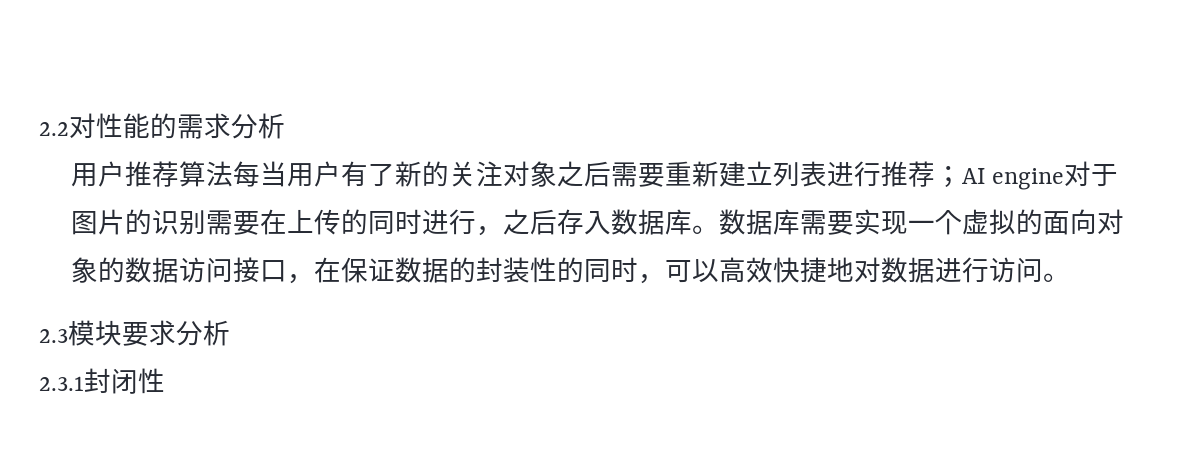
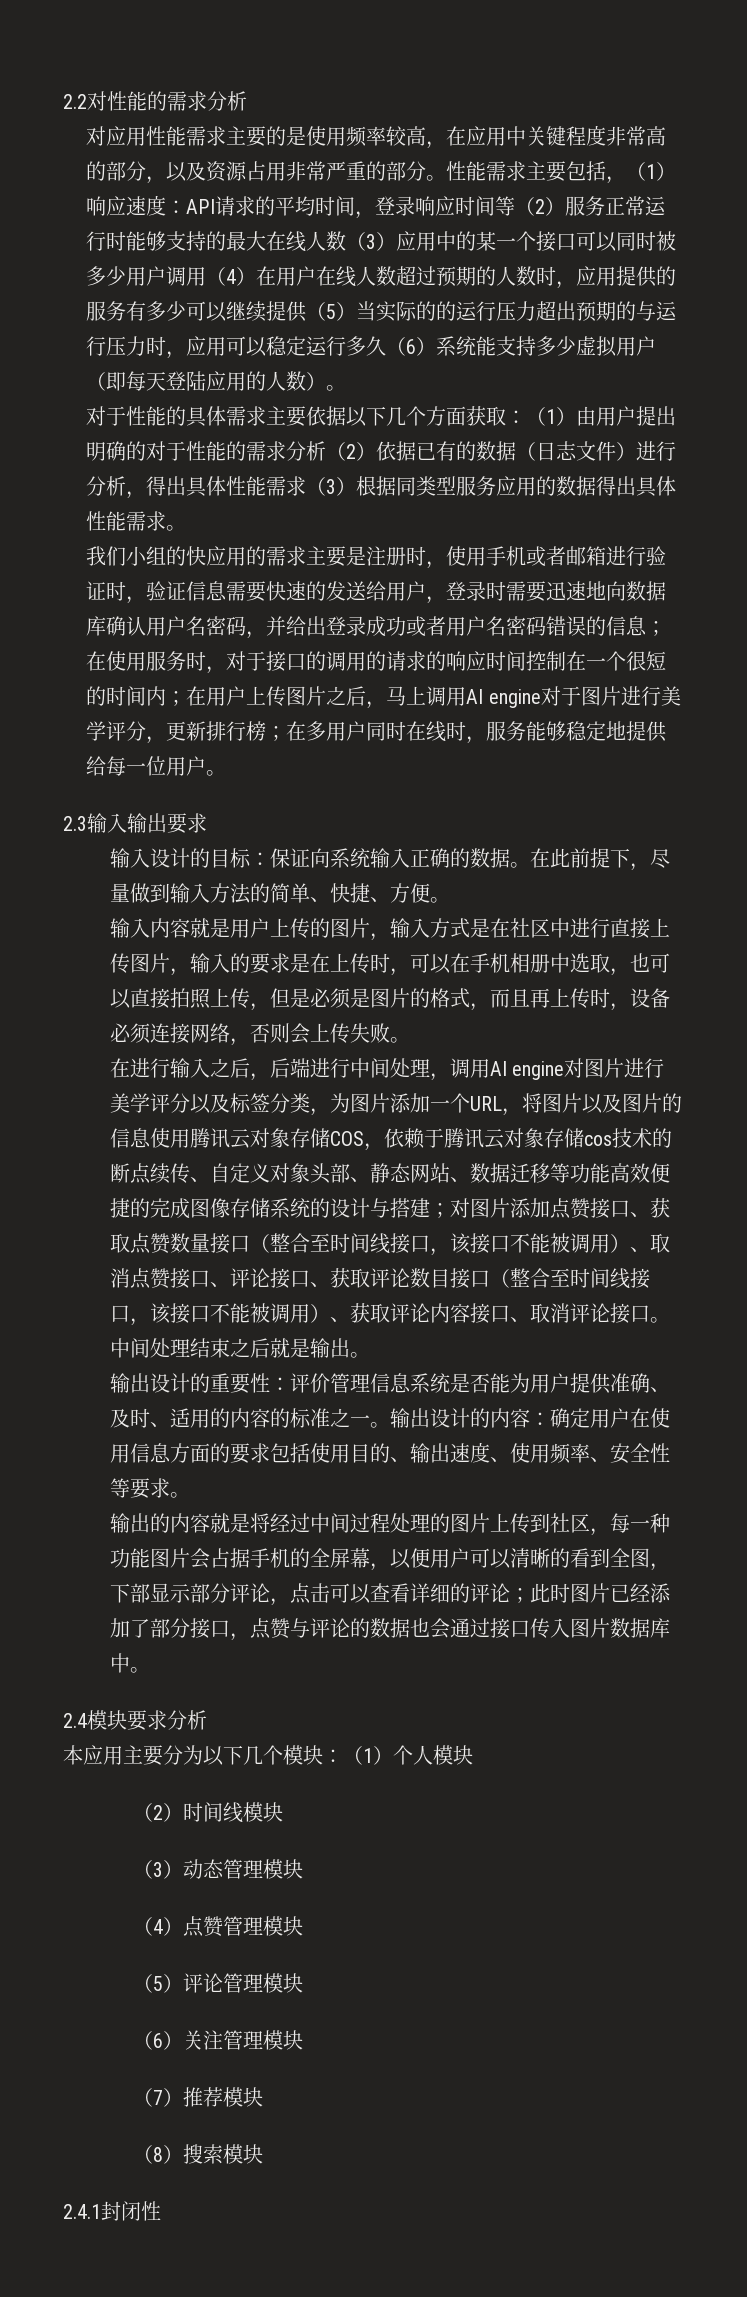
[70,161,1119,190] [70,209,1124,236] [70,257,1070,284] [39,329,68,343] 用户推荐算法每当用户有了新的关注对象之后需要重新建立列表进行推荐；AI engine对于图片的识别需要在上传的同时进行，之后存入数据库。数据库需要实现一个虚拟的面向对象的数据访问接口，在保证数据的封装性的同时，可以高效快捷地对数据进行访问。 // 2.3 -> [86,125,667,149] [86,161,677,184] [86,195,667,219] [86,231,677,252] [86,266,677,289] [86,301,678,322] [86,336,657,359] [86,371,347,391] [86,406,677,427] [86,441,677,461] [86,476,677,499] [86,511,187,531] [86,546,667,569] [86,581,667,604] [86,616,667,639] [86,651,667,674] [86,686,681,709] [86,721,668,744] [86,756,227,776] [63,813,207,834] [109,848,670,871] [109,883,450,904] [109,918,670,941] [109,953,670,976] [109,988,670,1011] [109,1023,410,1046] [109,1058,665,1081] [109,1093,682,1116] [109,1128,672,1151] [109,1163,670,1184] [109,1198,670,1219] [109,1233,670,1256] [109,1268,650,1289] [109,1303,670,1326] [109,1338,370,1358] [109,1373,670,1394] [109,1408,670,1428] [109,1442,670,1464] [109,1478,190,1499] [109,1513,670,1536] [109,1548,670,1571] [109,1583,671,1606] [109,1618,670,1641] [109,1653,150,1673] [63,1713,87,1728] 对应用性能需求主要的是使用频率较高，在应用中关键程度非常高的部分，以及资源占用非常严重的部分。性能需求主要包括，（1）响应速度：API请求的平均时间，登录响应时间等（2）服务正常运行时能够支持的最大在线人数（3）应用中的某一个接口可以同时被多少用户调用（4）在用户在线人数超过预期的人数时，应用提供的服务有多少可以继续提供（5）当实际的的运行压力超出预期的与运行压力时，应用可以稳定运行多久（6）系统能支持多少虚拟用户（即每天登陆应用的人数）。 // 对于性能的具体需求主要依据以下几个方面获取：（1）由用户提出明确的对于性能的需求分析（2）依据已有的数据（日志文件）进行分析，得出具体性能需求（3）根据同类型服务应用的数据得出具体性能需求。 // 我们小组的快应用的需求主要是注册时，使用手机或者邮箱进行验证时，验证信息需要快速的发送给用户，登录时需要迅速地向数据库确认用户名密码，并给出登录成功或者用户名密码错误的信息；在使用服务时，对于接口的调用的请求的响应时间控制在一个很短的时间内；在用户上传图片之后，马上调用AI engine对于图片进行美学评分，更新排行榜；在多用户同时在线时，服务能够稳定地提供给每一位用户。 // 2.3输入输出要求 // 输入设计的目标：保证向系统输入正确的数据。在此前提下，尽量做到输入方法的简单、快捷、方便。 // 输入内容就是用户上传的图片，输入方式是在社区中进行直接上传图片，输入的要求是在上传时，可以在手机相册中选取，也可以直接拍照上传，但是必须是图片的格式，而且再上传时，设备必须连接网络，否则会上传失败。 // 在进行输入之后，后端进行中间处理，调用AI engine对图片进行美学评分以及标签分类，为图片添加一个URL，将图片以及图片的信息使用腾讯云对象存储COS，依赖于腾讯云对象存储cos技术的断点续传、自定义对象头部、静态网站、数据迁移等功能高效便捷的完成图像存储系统的设计与搭建；对图片添加点赞接口、获取点赞数量接口（整合至时间线接口，该接口不能被调用）、取消点赞接口、评论接口、获取评论数目接口（整合至时间线接口，该接口不能被调用）、获取评论内容接口、取消评论接口。中间处理结束之后就是输出。 // 输出设计的重要性：评价管理信息系统是否能为用户提供准确、及时、适用的内容的标准之一。输出设计的内容：确定用户在使用信息方面的要求包括使用目的、输出速度、使用频率、安全性等要求。 // 输出的内容就是将经过中间过程处理的图片上传到社区，每一种功能图片会占据手机的全屏幕，以便用户可以清晰的看到全图，下部显示部分评论，点击可以查看详细的评论；此时图片已经添加了部分接口，点赞与评论的数据也会通过接口传入图片数据库中。 // 2.4
[39,376,84,391] 2.3.1 -> [63,1745,473,1766] [133,1802,284,1823] [133,1859,304,1879] [133,1916,304,1937] [133,1973,304,1993] [133,2030,304,2050] [133,2087,264,2107] [133,2144,264,2164] [63,2204,101,2219] 本应用主要分为以下几个模块：（1）个人模块 // （2）时间线模块 // （3）动态管理模块 // （4）点赞管理模块 // （5）评论管理模块 // （6）关注管理模块 // （7）推荐模块 // （8）搜索模块 // 2.4.1

